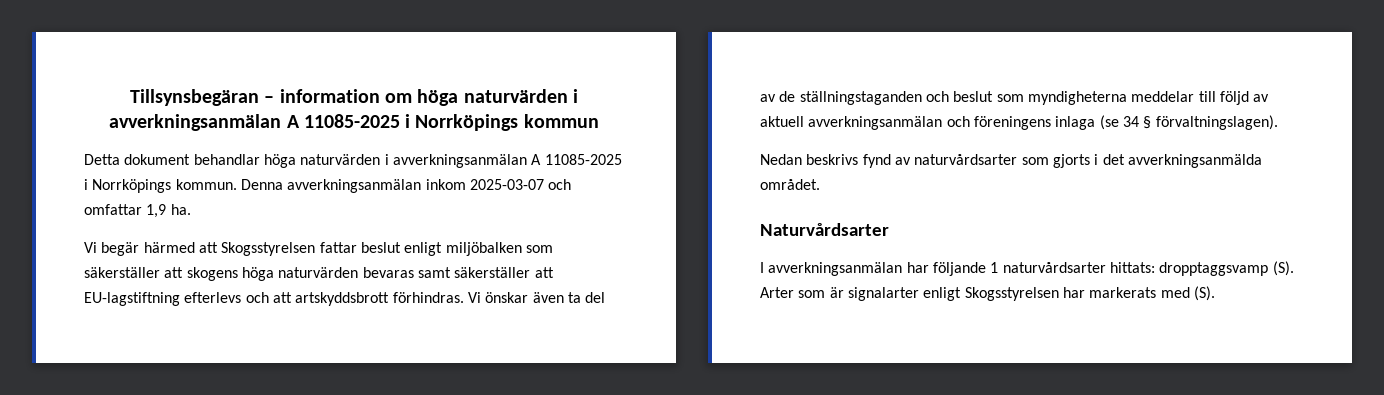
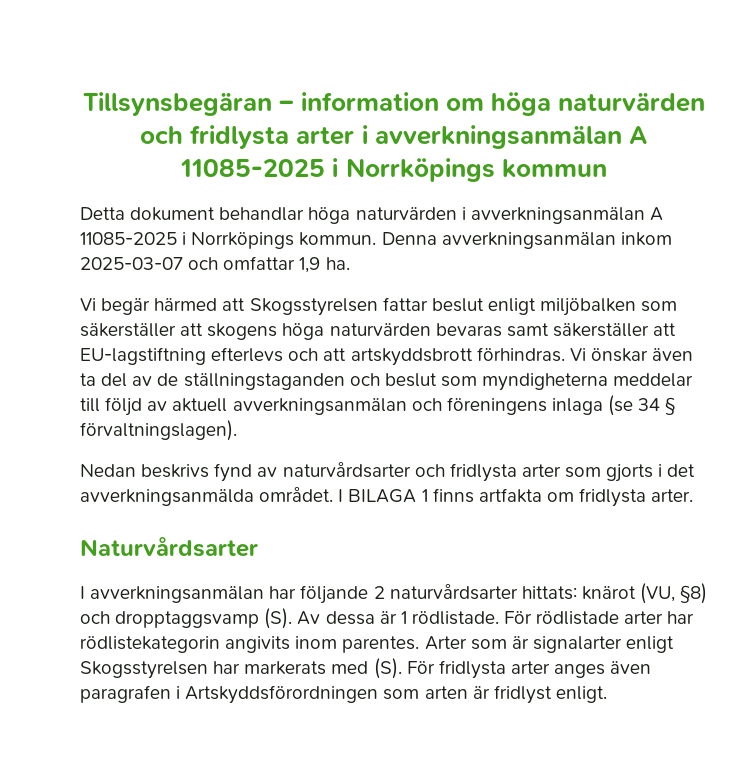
(568, 96) none -> [140,125,355,149] och fridlysta arter
(1018, 159) none -> [414,463,561,482] och fridlysta arter
(820, 184) none -> [338,488,694,507] I BILAGA 1 finns artfakta om fridlysta arter.
[990,262,999,273] 1 -> [373,586,385,599] 2
[1159,261,1294,276] dropptaggsvamp (S). -> [581,583,708,604] [80,608,695,629] [80,636,420,653] knärot (VU, §8) och dropptaggsvamp (S). Av dessa är 1 rödlistade. För rödlistade arter har rödlistekategorin angivits inom parentes.
(1215, 293) none -> [406,660,652,679] [80,685,607,704] För fridlysta arter anges även paragrafen i Artskyddsförordningen som arten är fridlyst enligt.

